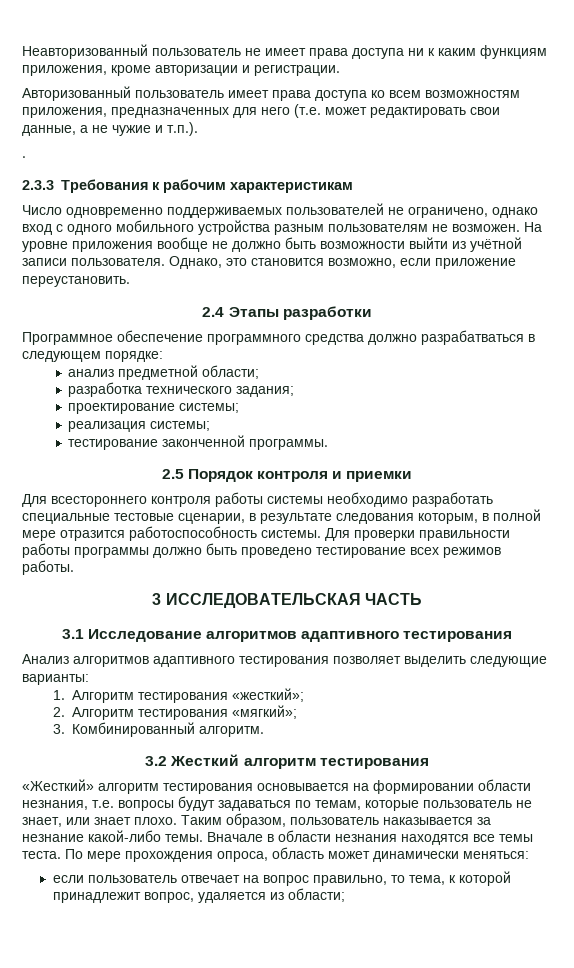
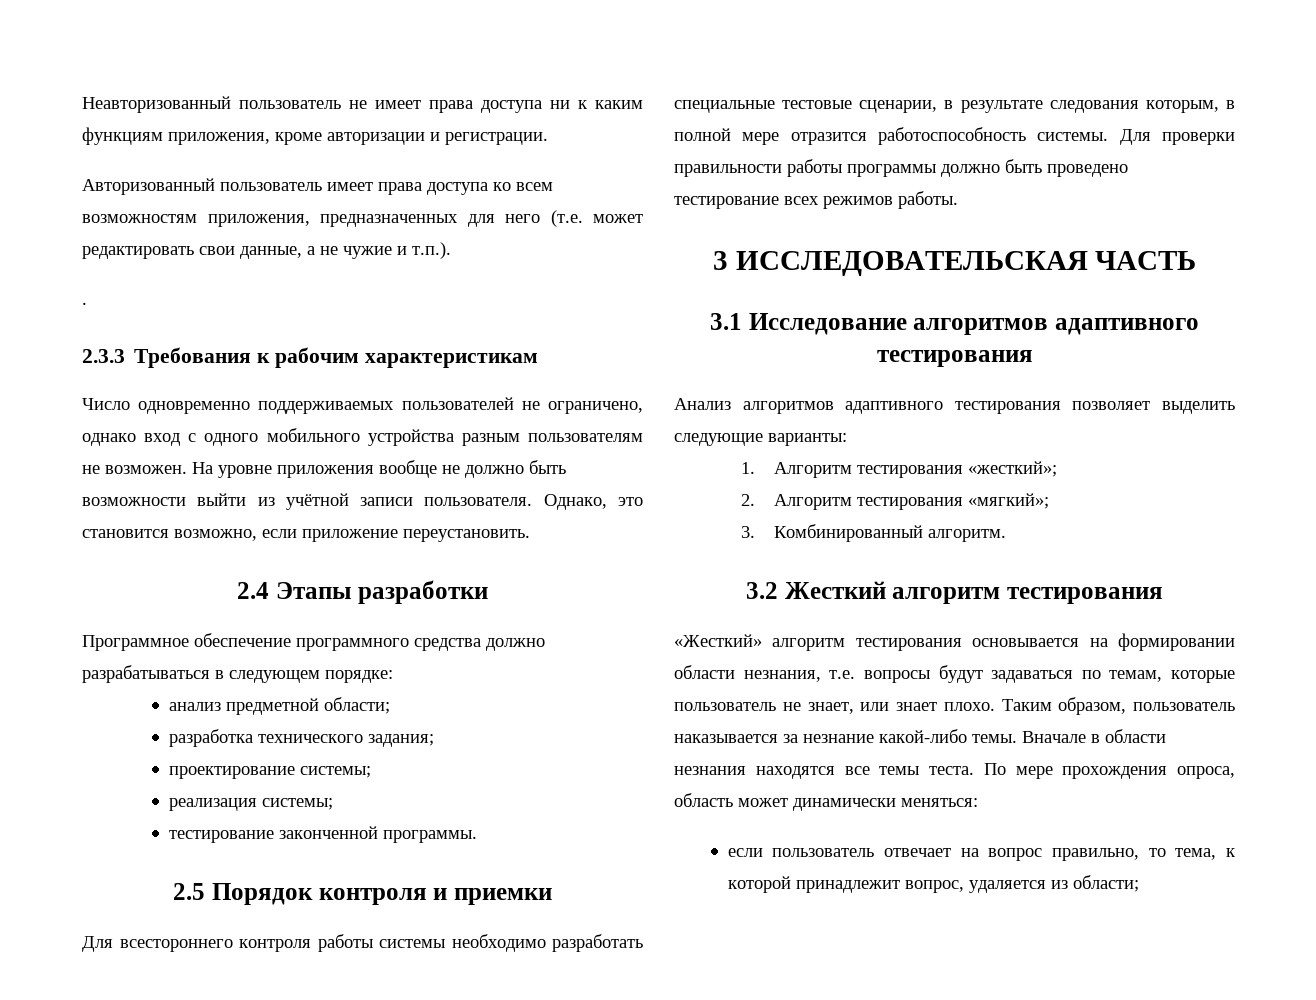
[421,330,524,345] разрабатваться -> [82,665,210,683] разрабатываться

